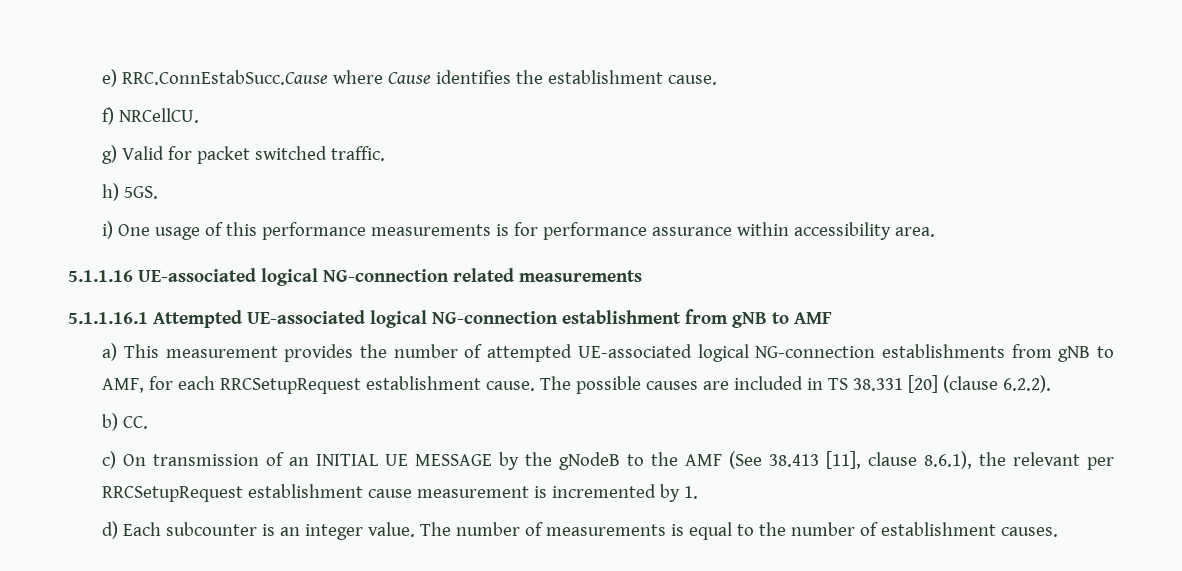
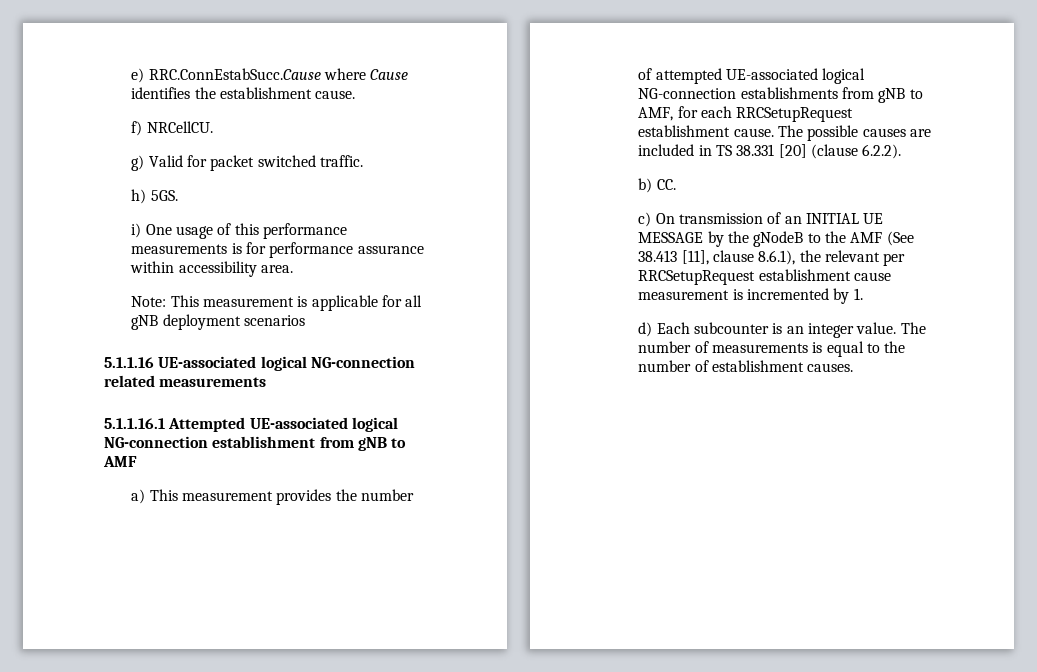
(936, 232) none -> [131,295,423,311] [131,314,306,330] // Note: This measurement is applicable for all gNB deployment scenarios

